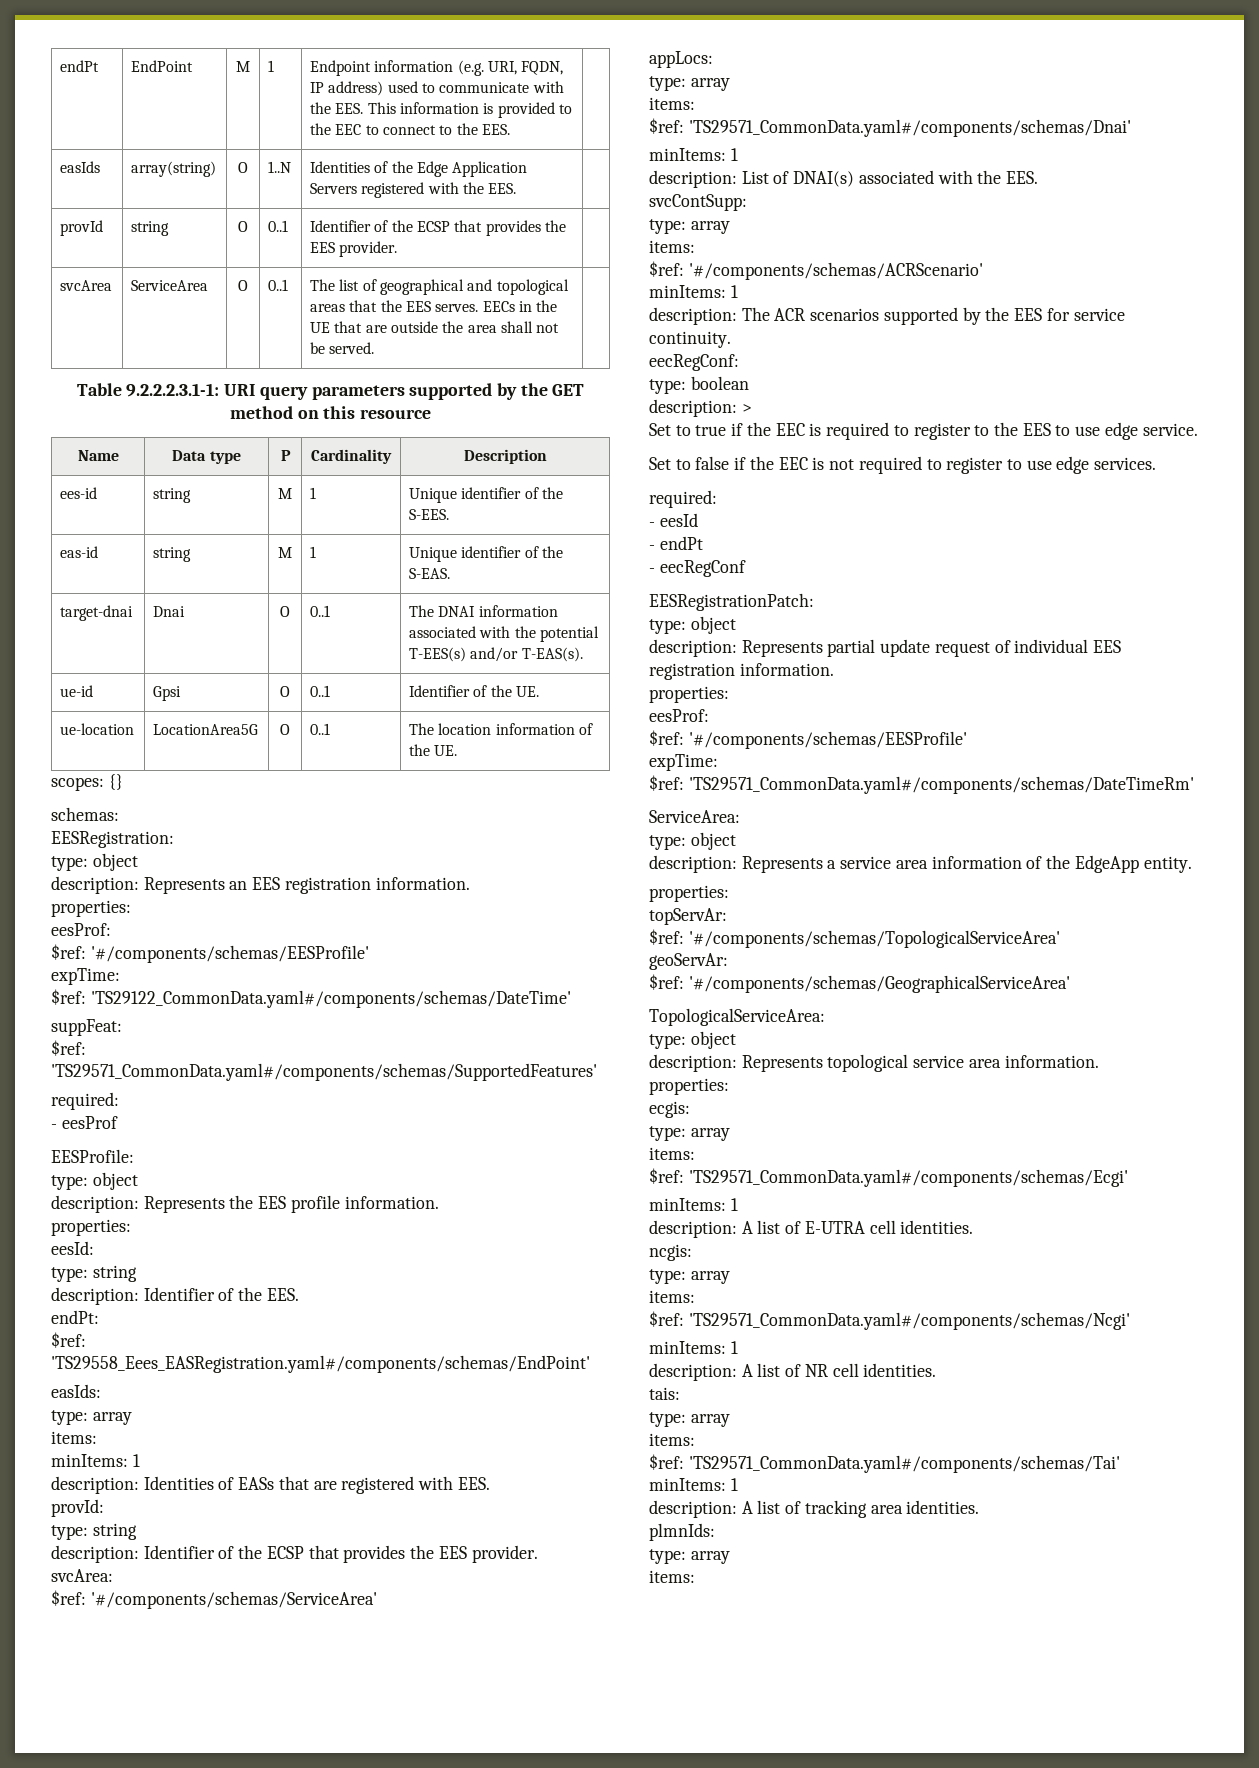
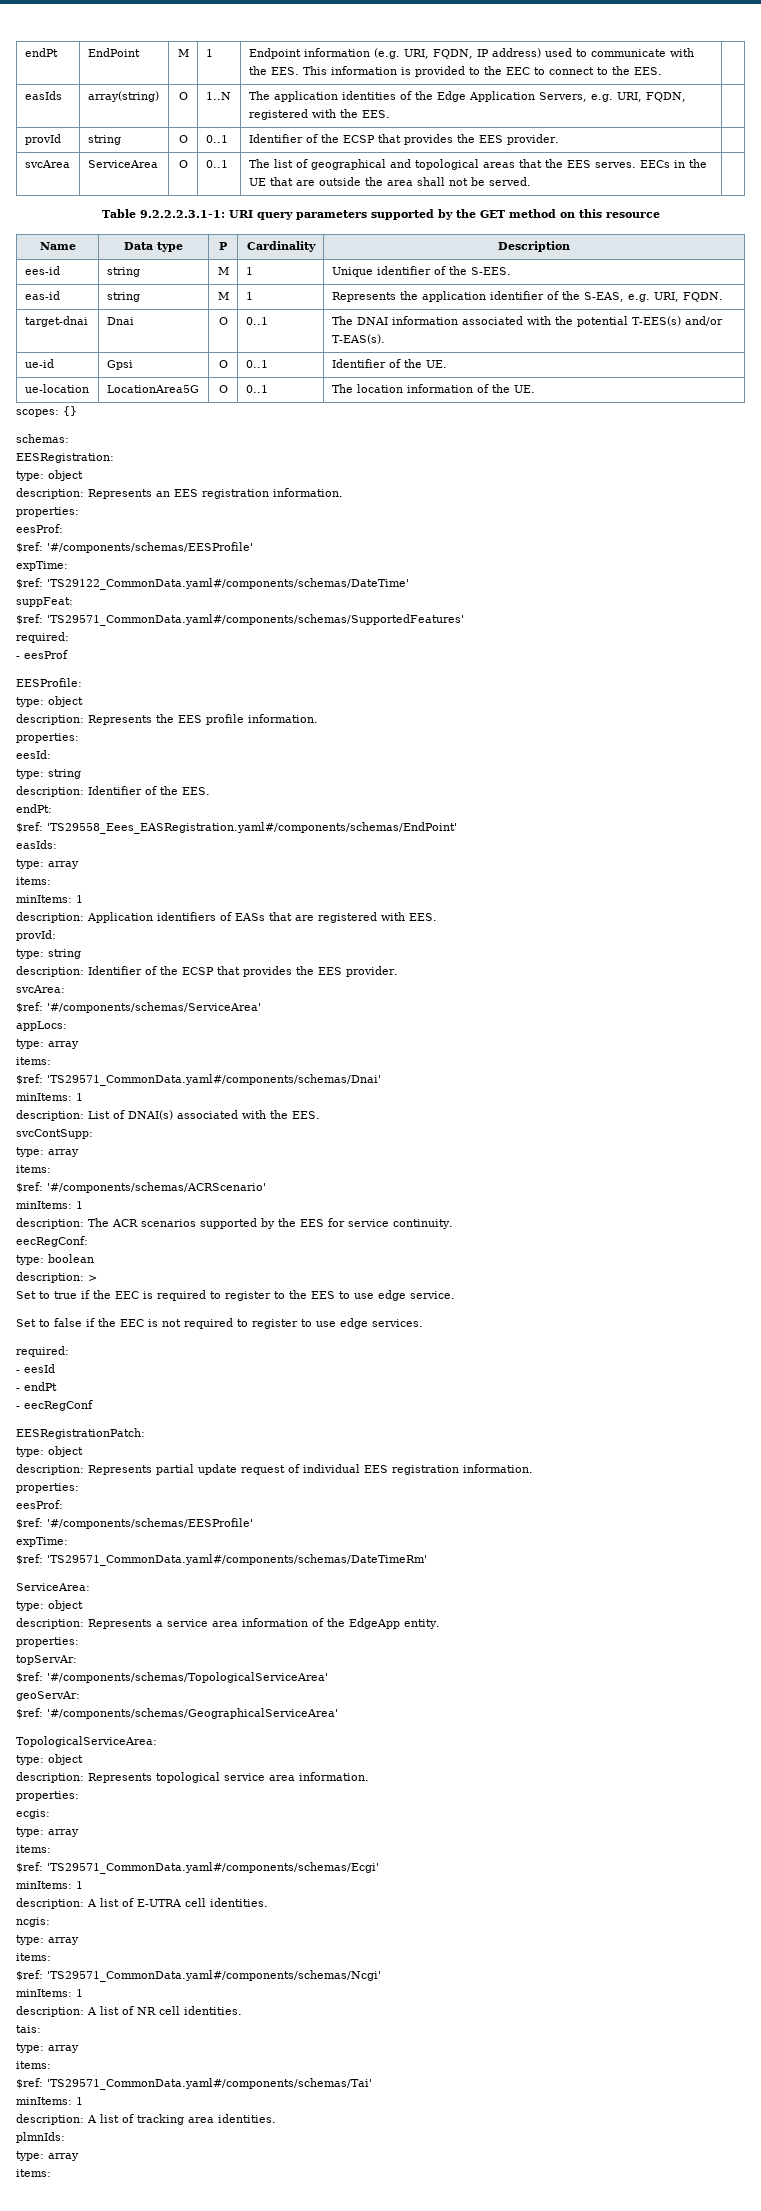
[310,161,371,173] Identities -> [248,91,396,102] The application identities
[310,183,358,194] Servers -> [538,92,686,102] Servers, e.g. URI, FQDN,
[409,546,563,562] [409,568,451,579] Unique identifier of the S-EAS. -> [331,291,723,302] Represents the application identifier of the S-EAS, e.g. URI, FQDN.
[143,1476,214,1490] Identities -> [87,912,216,923] Application identifiers

